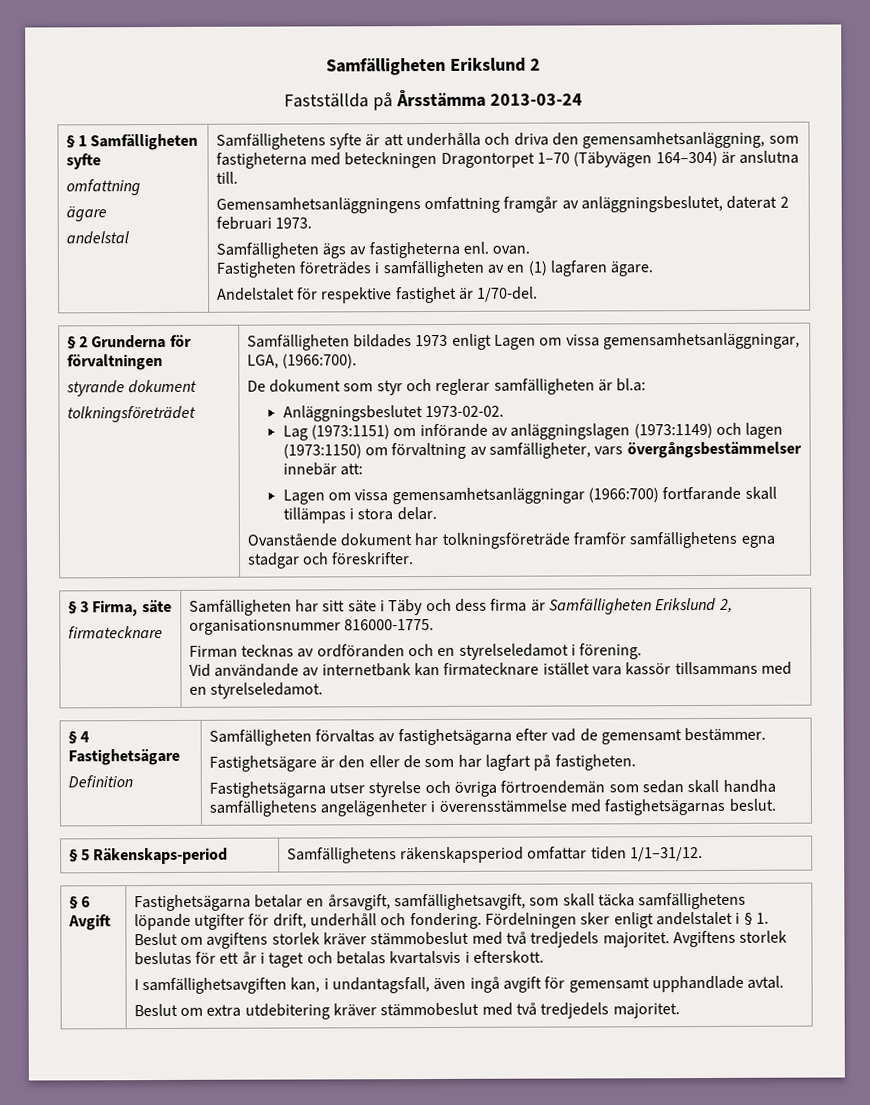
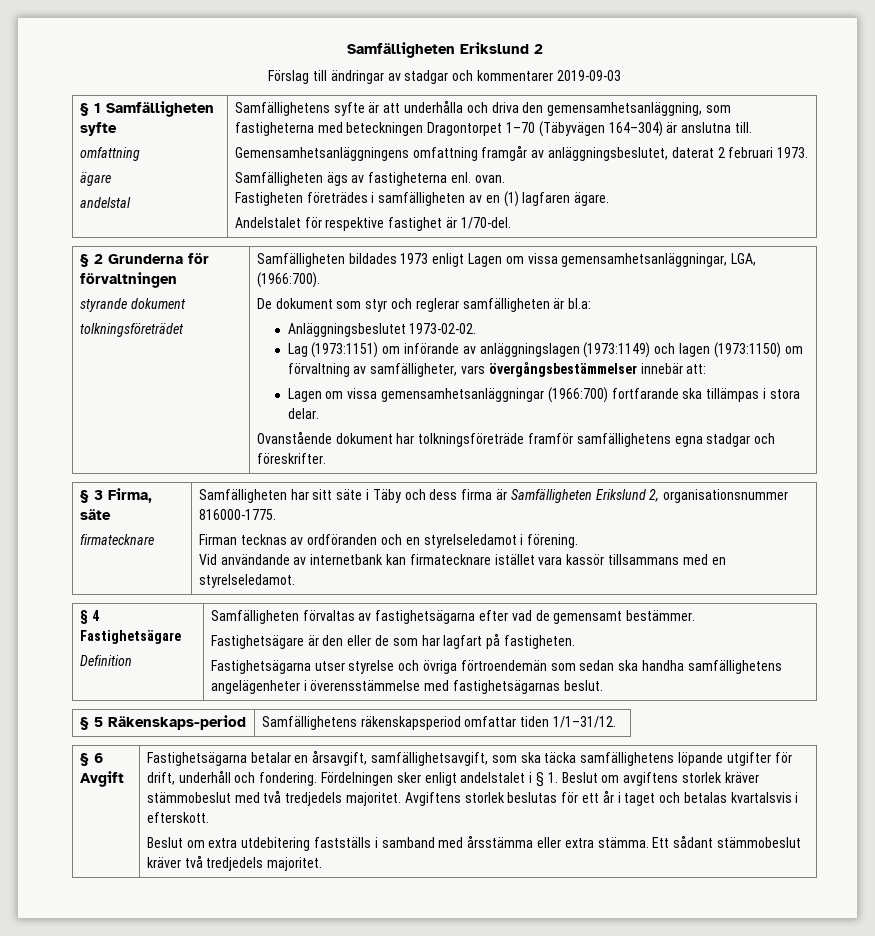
[284,89,583,111] Fastställda på Årsstämma 2013-03-24 -> [268,70,621,84] Förslag till ändringar av stadgar och kommentarer 2019-09-03
[744,486,777,500] skall -> [682,388,703,399] ska
[687,779,720,794] skall -> [618,660,639,671] ska
[562,893,595,907] skall -> [520,752,541,763] ska
[133,975,785,995] [133,1002,513,1020] I samfällighetsavgiften kan, i undantagsfall, även ingå avgift för gemensamt upphandlade avtal. // Beslut om extra utdebitering kräver stämmobeslut med -> [146,835,801,851] [146,857,181,868] Beslut om extra utdebitering fastställs i samband med årsstämma eller extra stämma. Ett sådant stämmobeslut kräver

